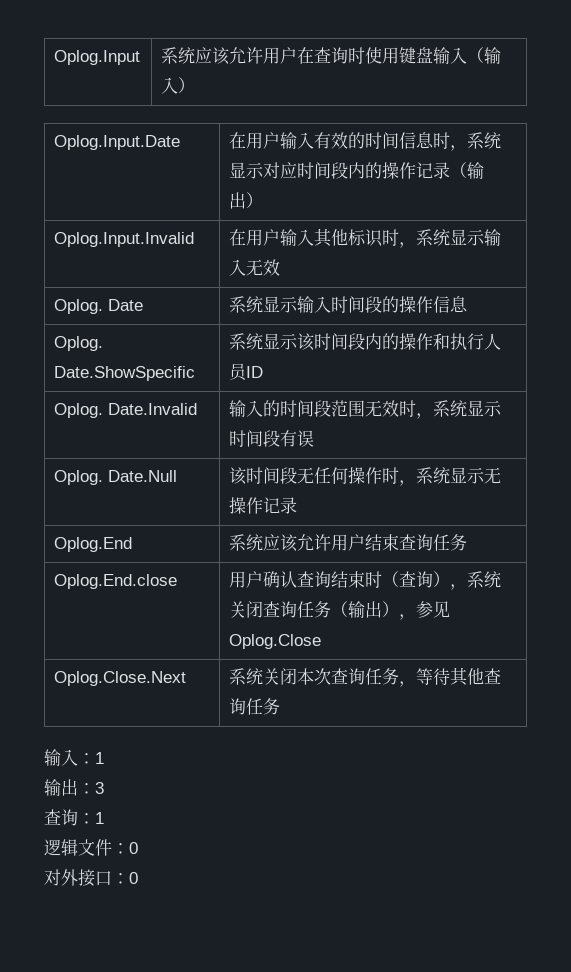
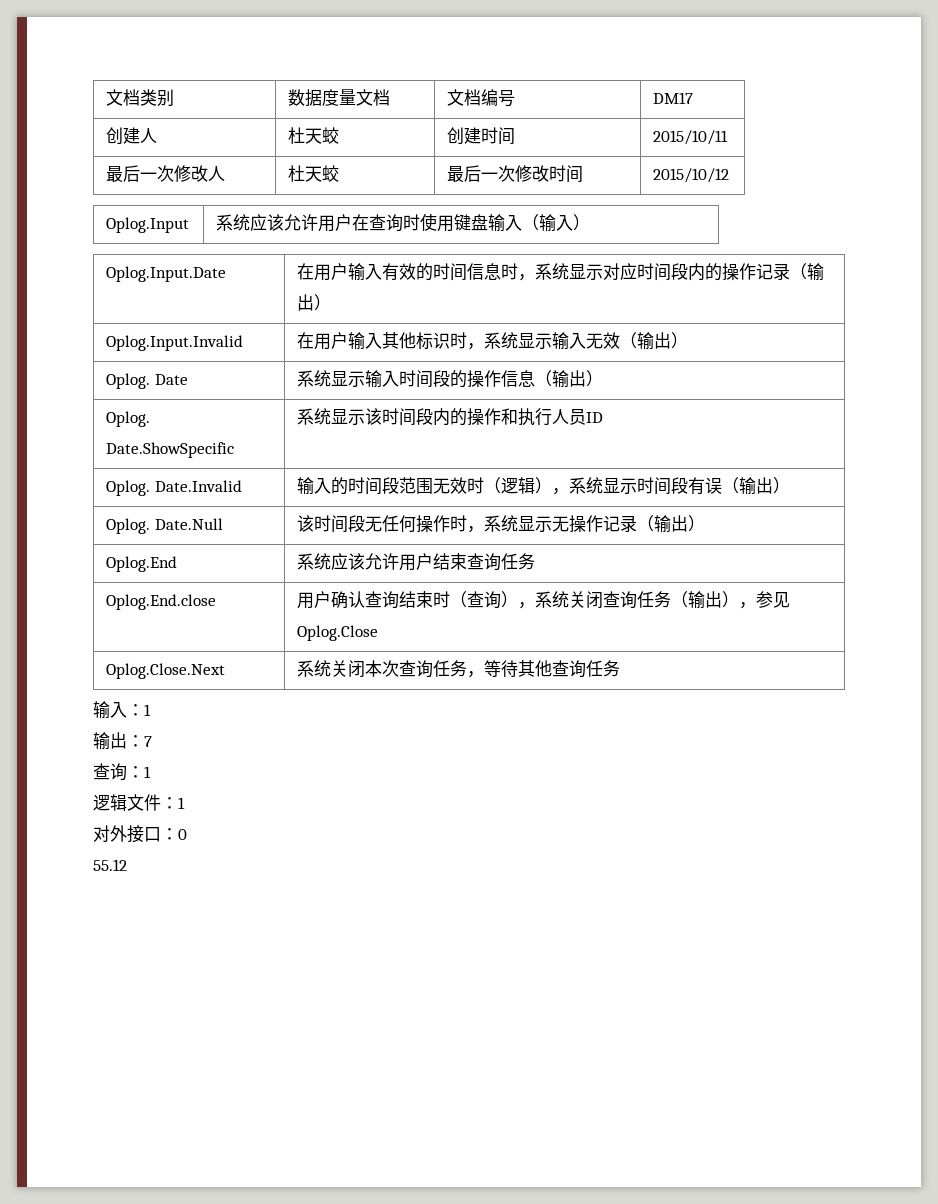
(54, 57) none -> [106,89,175,107] [288,89,391,107] [447,89,516,107] [653,92,694,104] [106,127,158,145] [288,127,340,144] [447,127,516,145] [653,130,729,145] [106,165,226,182] [288,165,340,182] [447,165,584,183] [653,168,730,183] 文档类别 | 数据度量文档 | 文档编号 | DM17 // 创建人 | 杜天蛟 | 创建时间 | 2015/10/11 // 最后一次修改人 | 杜天蛟 | 最后一次修改时间 | 2015/10/12 //
(281, 267) none -> [620,332,689,350] （输出）
(469, 304) none -> [535,370,604,388] （输出）
(417, 408) none -> [484,477,553,494] （逻辑）
(315, 438) none -> [722,477,791,495] （输出）
(298, 505) none -> [637,515,706,533] （输出）
[95,782,104,794] 3 -> [144,736,152,747] 7
[129,842,138,854] 0 -> [178,797,185,809] 1
(138, 878) none -> [93,859,127,871] // 55.12

